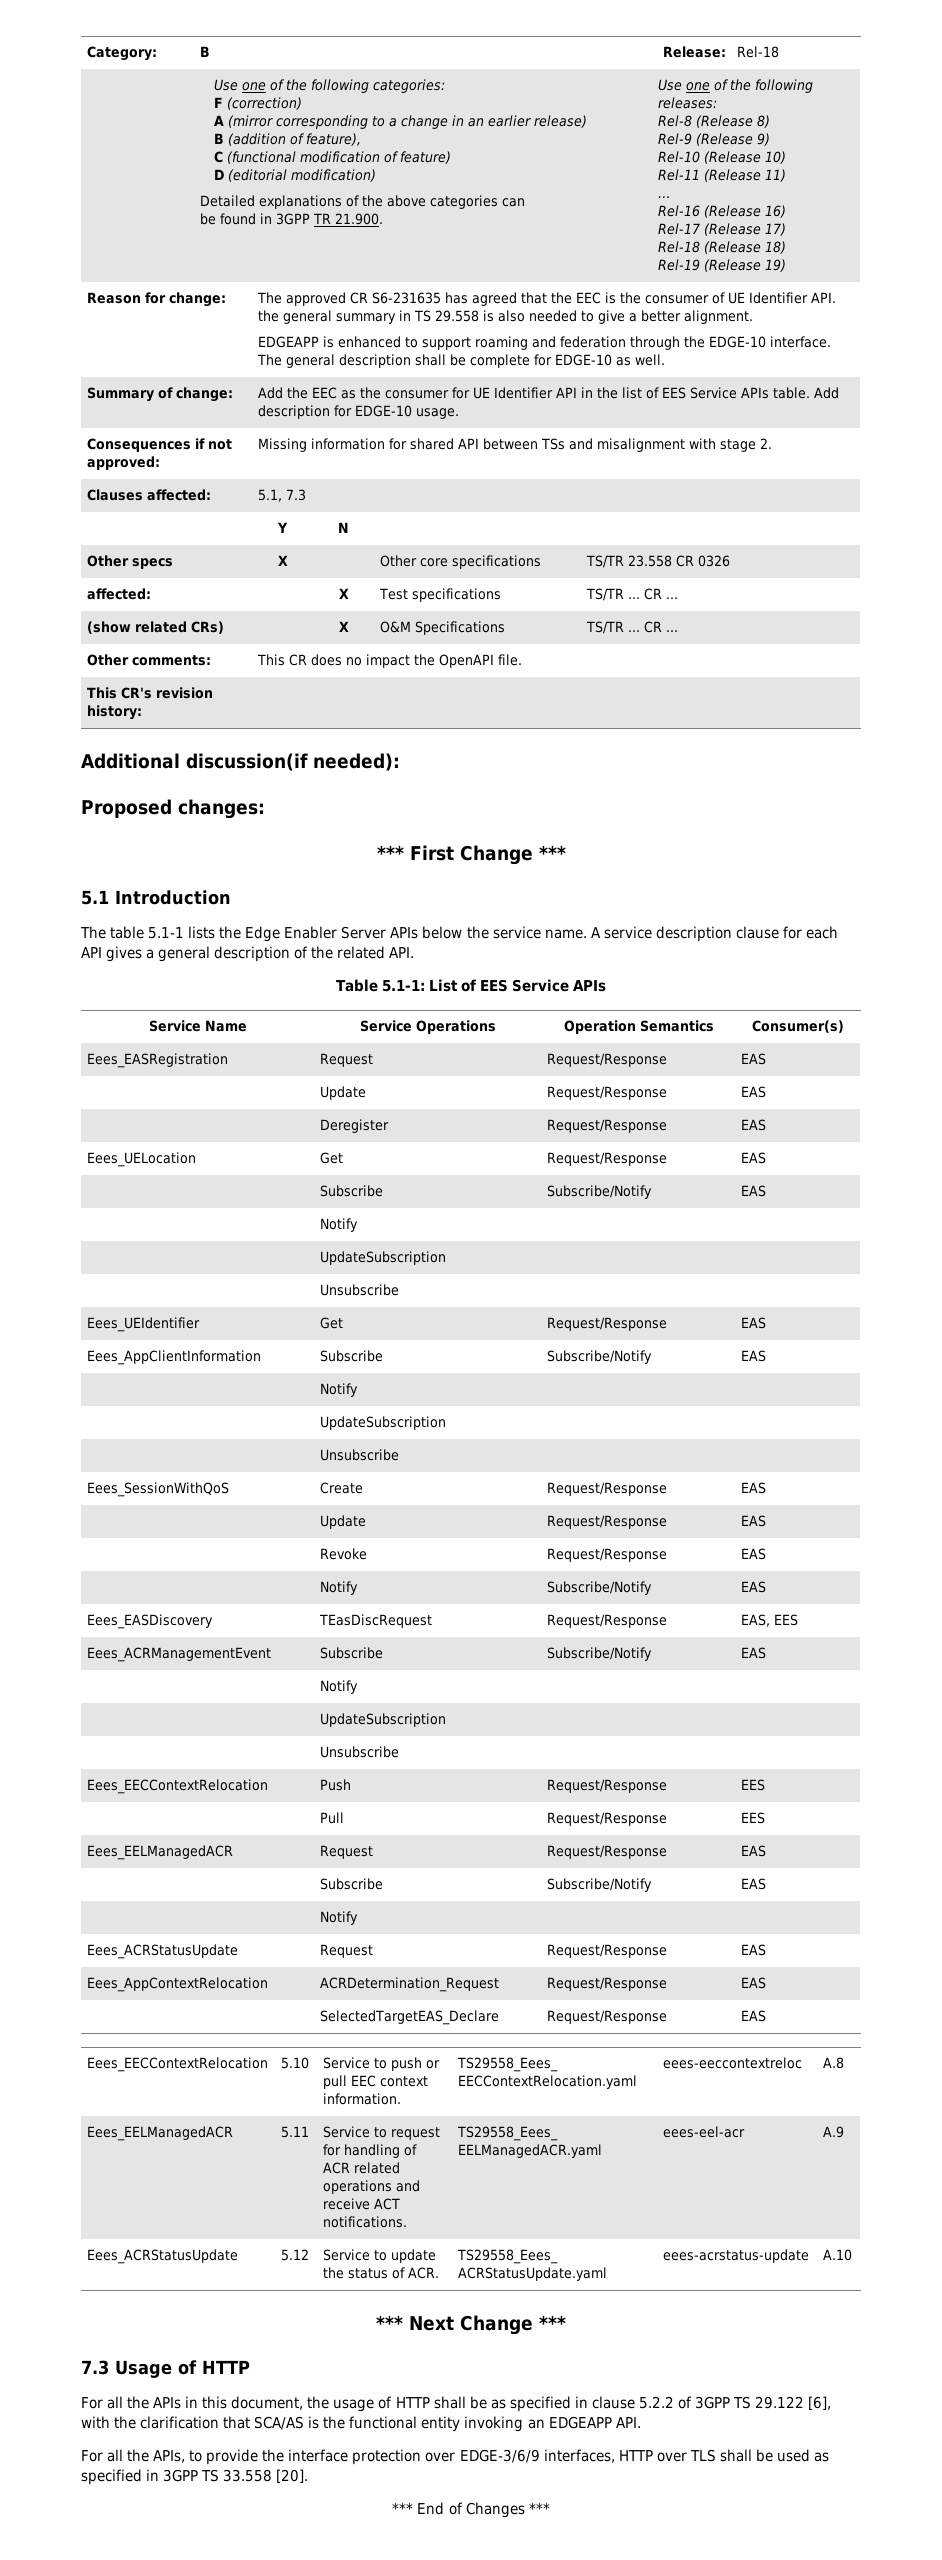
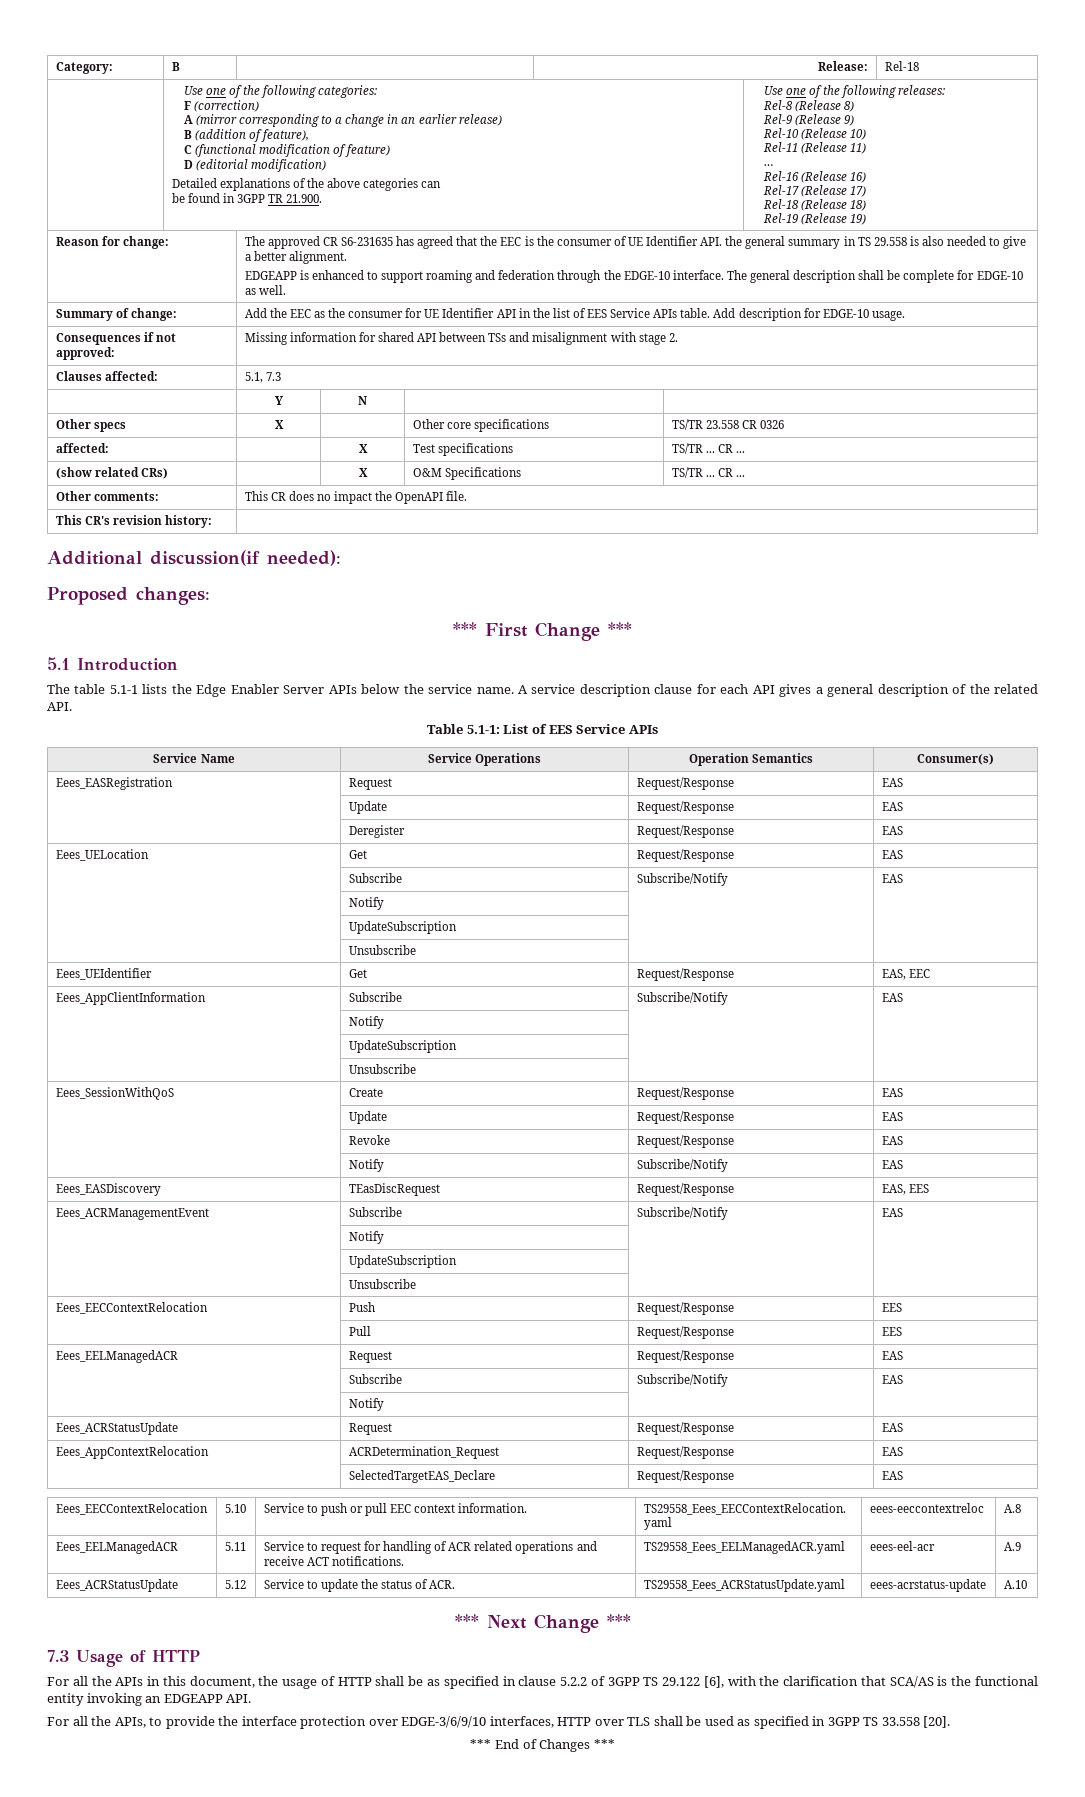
[741,1317,767,1329] EAS -> [881,969,930,980] EAS, EEC
[459,2449,540,2463] EDGE-3/6/9 -> [401,1716,487,1728] EDGE-3/6/9/10

